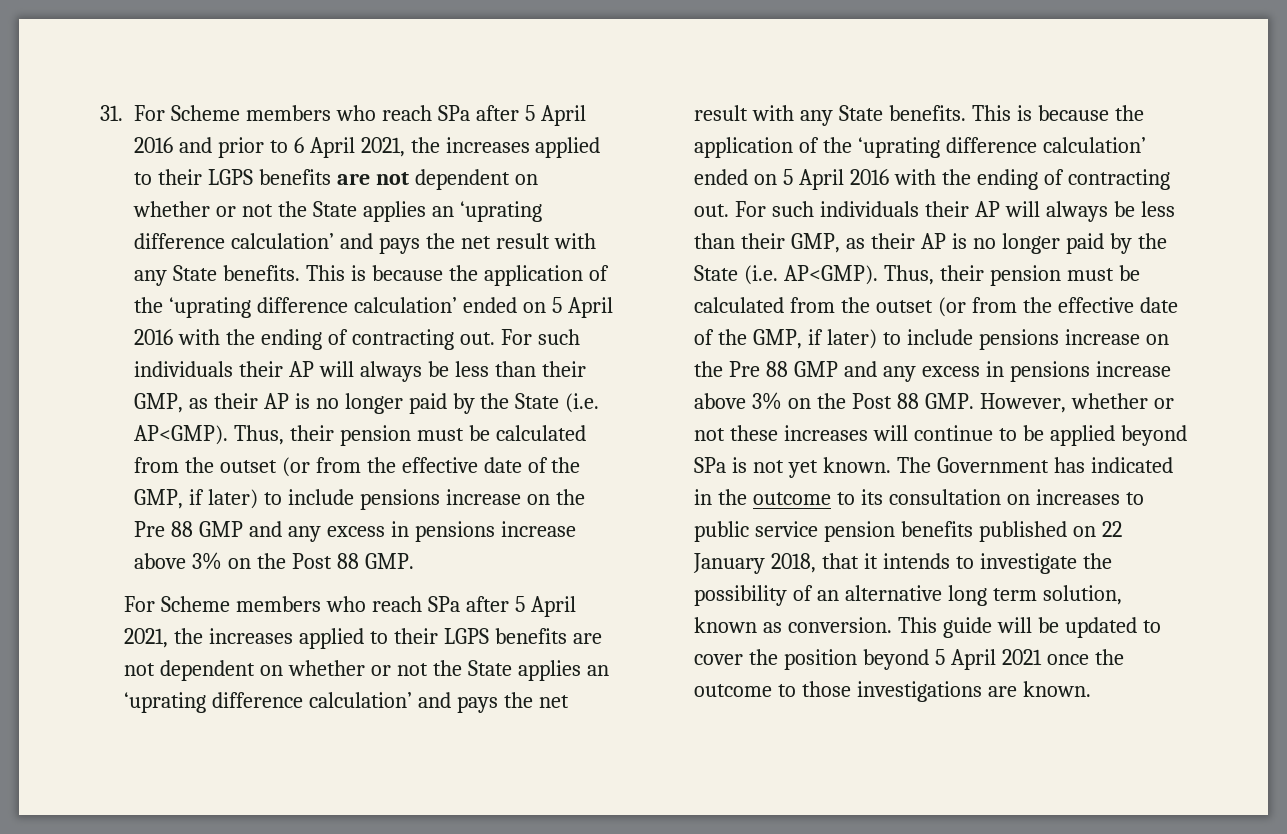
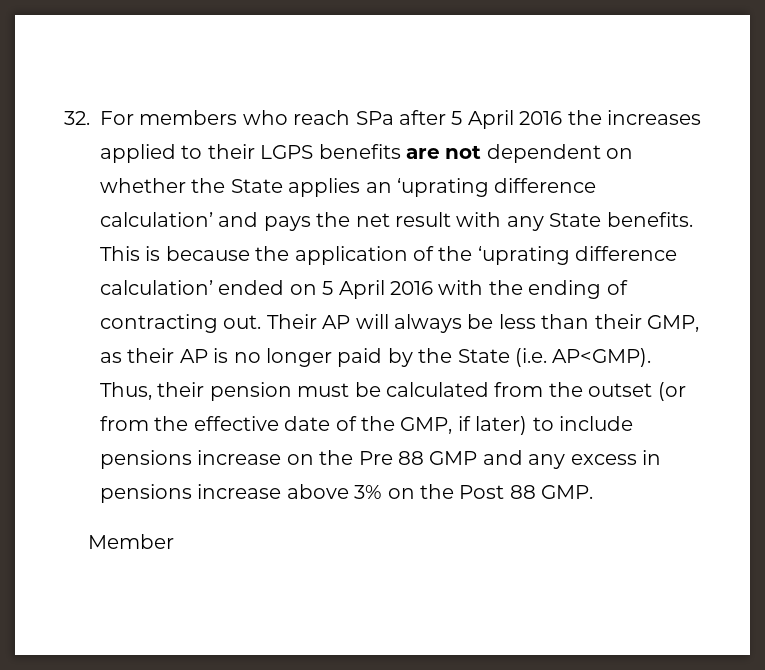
[100,105,240,121] 31. For Scheme -> [64,111,134,125] 32. For
[178,137,405,158] and prior to 6 April 2021, -> (563, 118) none
[215,204,273,217] or not -> (186, 185) none
[500,329,580,345] [134,361,283,377] For such individuals their -> [266,314,317,329] Their
[124,596,576,617] [124,628,602,649] [124,660,609,681] [124,692,569,713] [694,105,1144,126] [694,137,1147,158] [694,169,1170,190] [694,201,1175,222] [694,233,1167,254] [694,265,1140,286] [694,297,1178,317] [694,329,1169,350] [694,361,1171,382] [694,392,1174,413] [694,425,1187,446] [694,457,1173,478] [694,489,1144,505] [694,521,1122,542] [693,553,1112,574] [694,585,1122,606] [694,617,1161,638] [694,649,1124,670] [694,681,1092,702] For Scheme members who reach SPa after 5 April 2021, the increases applied to their LGPS benefits are not dependent on whether or not the State applies an ‘uprating difference calculation’ and pays the net result with any State benefits. This is because the application of the ‘uprating difference calculation’ ended on 5 April 2016 with the ending of contracting out. For such individuals their AP will always be less than their GMP, as their AP is no longer paid by the State (i.e. AP<GMP). Thus, their pension must be calculated from the outset (or from the effective date of the GMP, if later) to include pensions increase on the Pre 88 GMP and any excess in pensions increase above 3% on the Post 88 GMP. However, whether or not these increases will continue to be applied beyond SPa is not yet known. The Government has indicated in the outcome to its consultation on increases to public service pension benefits published on 22 January 2018, that it intends to investigate the possibility of an alternative long term solution, known as conversion. This guide will be updated to cover the position beyond 5 April 2021 once the outcome to those investigations are known. -> [87,534,174,549] Member

